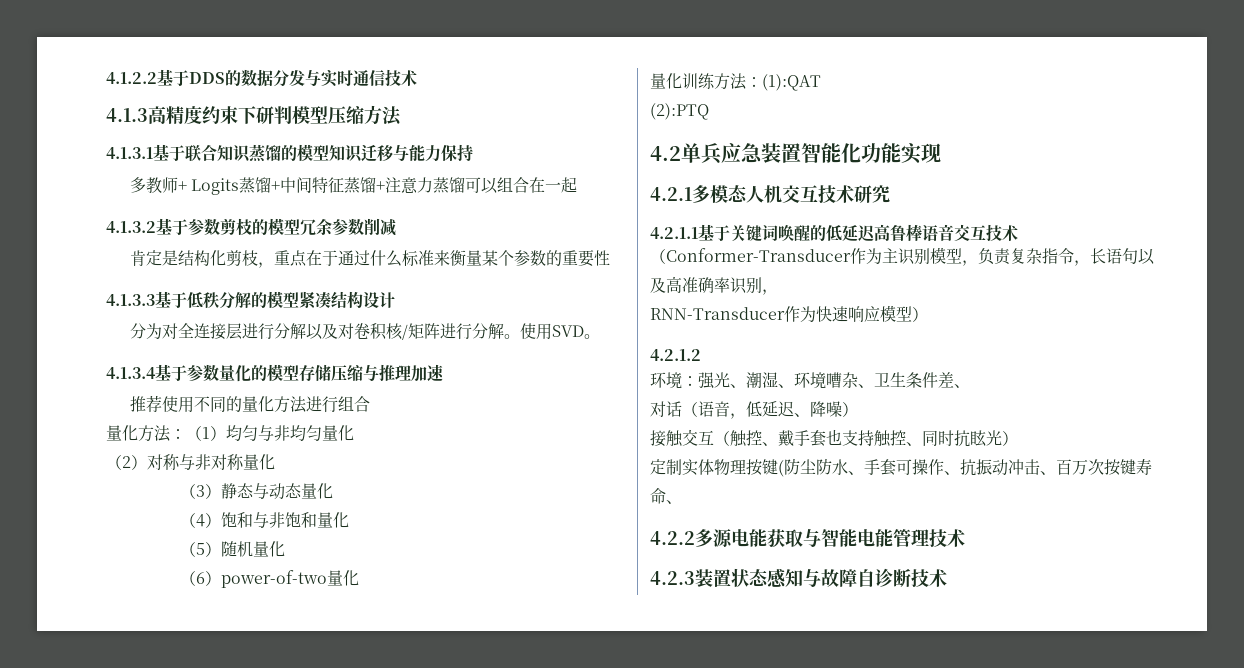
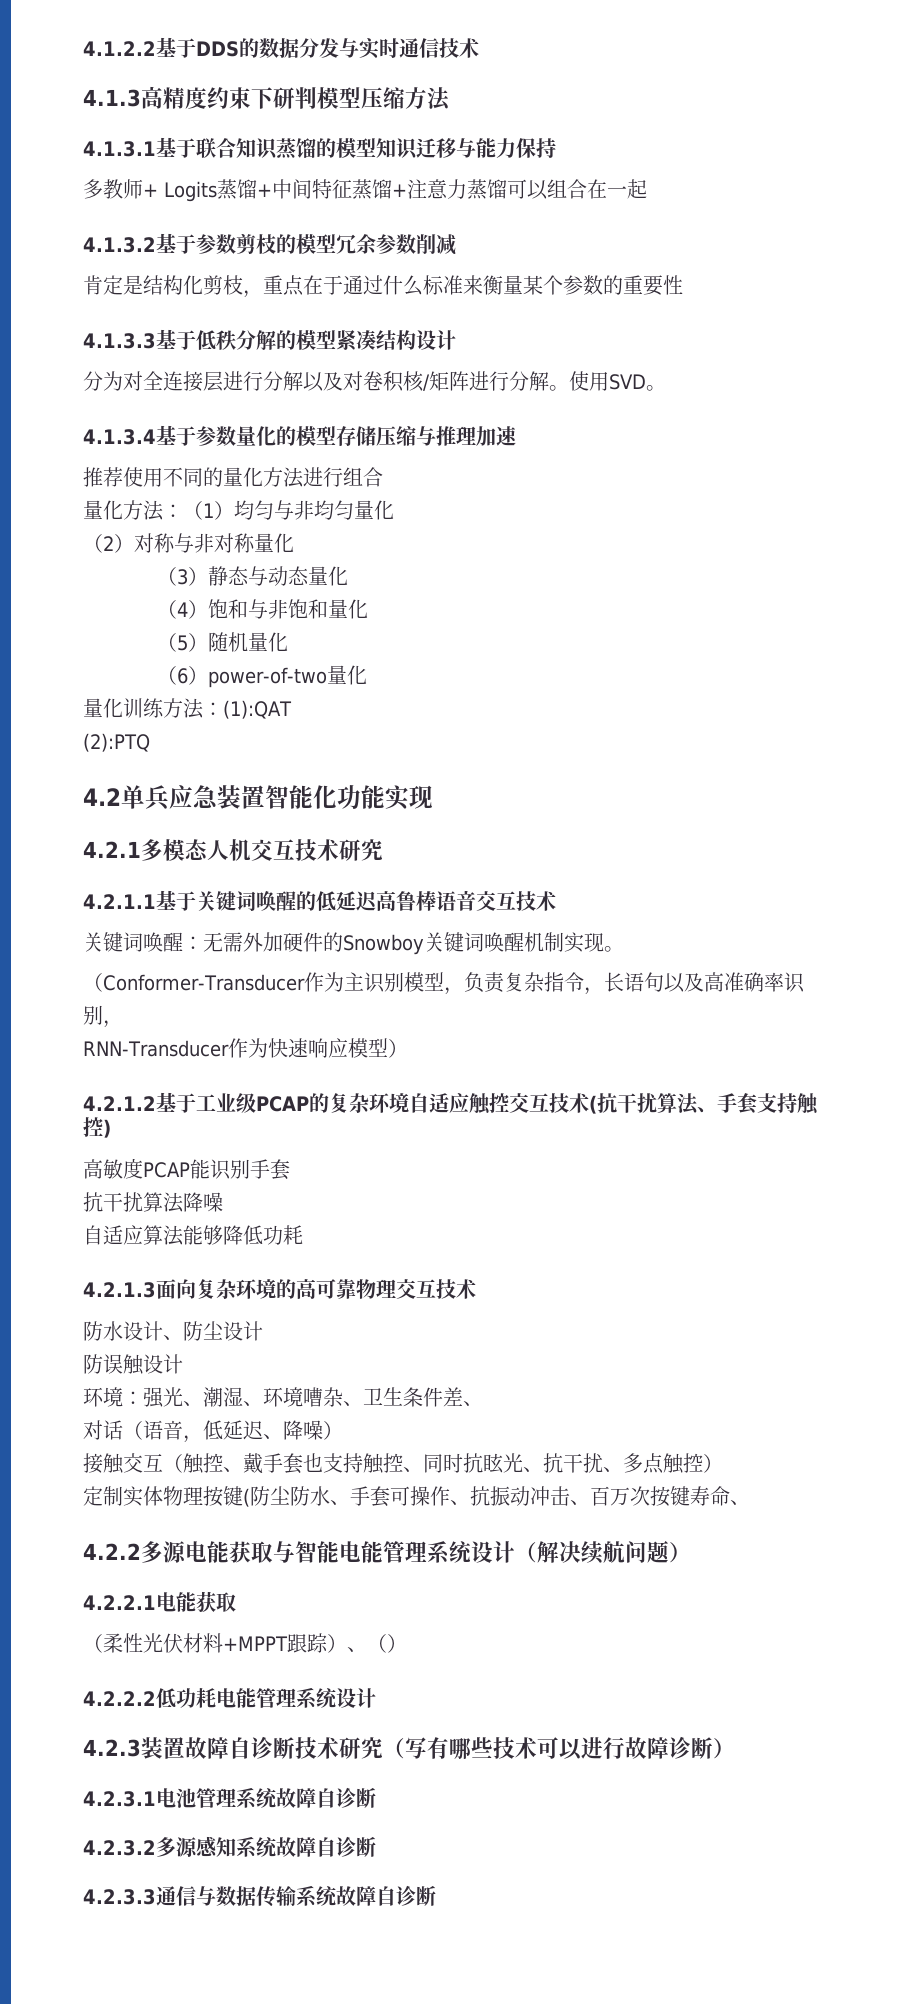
(1018, 233) none -> [83,932,624,955] // 关键词唤醒：无需外加硬件的Snowboy关键词唤醒机制实现。
(701, 355) none -> [156,1092,819,1115] [83,1117,111,1138] [83,1158,290,1180] [83,1192,223,1213] [83,1225,303,1246] [83,1279,476,1299] [83,1321,263,1341] [83,1354,183,1375] 基于工业级PCAP的复杂环境自适应触控交互技术(抗干扰算法、手套支持触控) // 高敏度PCAP能识别手套 // 抗干扰算法降噪 // 自适应算法能够降低功耗 // 4.2.1.3面向复杂环境的高可靠物理交互技术 // 防水设计、防尘设计 // 防误触设计
(1002, 438) none -> [523,1453,703,1474] 、抗干扰、多点触控
[929,529,965,547] 技术 -> [427,1540,691,1564] [83,1591,236,1612] [83,1633,407,1653] [83,1687,376,1709] 系统设计（解决续航问题） // 4.2.2.1电能获取 // （柔性光伏材料+MPPT跟踪）、（） // 4.2.2.2低功耗电能管理系统设计
[731,568,821,588] 状态感知与 -> (185, 1748) none
(947, 578) none -> [339,1736,735,1760] [83,1787,376,1809] [83,1836,376,1858] [83,1885,436,1907] 研究（写有哪些技术可以进行故障诊断） // 4.2.3.1电池管理系统故障自诊断 // 4.2.3.2多源感知系统故障自诊断 // 4.2.3.3通信与数据传输系统故障自诊断

